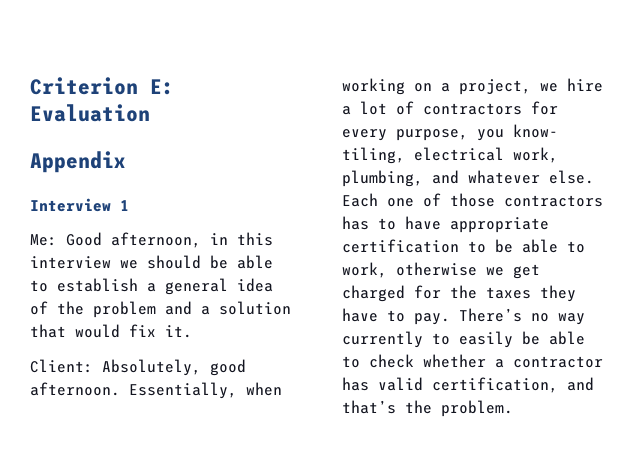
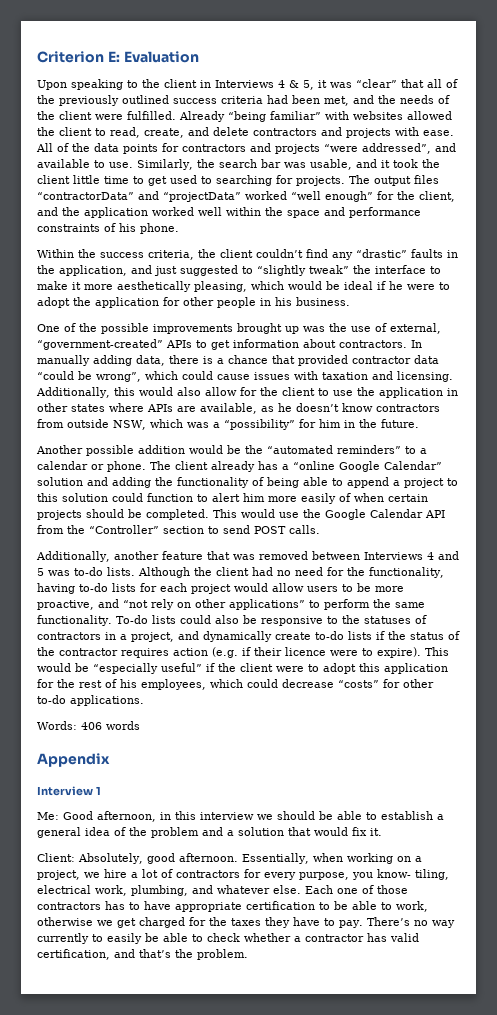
(150, 113) none -> [37,79,458,90] [37,95,450,106] [37,111,452,122] [37,127,454,138] [36,143,456,154] [37,159,440,170] [37,175,439,186] [37,191,455,202] [37,207,421,218] [37,223,179,234] [37,249,458,260] [37,265,441,276] [37,281,450,292] [37,297,350,308] [37,323,441,334] [37,339,422,350] [37,355,439,366] [37,371,453,382] [36,387,458,398] [37,403,440,414] [37,419,419,430] [36,445,427,456] [37,461,442,472] [37,477,458,488] [37,493,428,504] [37,509,445,520] [37,525,320,534] [36,551,459,562] [37,567,444,578] [37,583,404,594] [37,599,425,610] [37,615,427,626] [37,631,460,642] [37,647,449,658] [37,663,448,674] [37,679,434,690] [37,695,144,706] [37,721,140,730] // Upon speaking to the client in Interviews 4 & 5, it was “clear” that all of the previously outlined success criteria had been met, and the needs of the client were fulfilled. Already “being familiar” with websites allowed the client to read, create, and delete contractors and projects with ease. All of the data points for contractors and projects “were addressed”, and available to use. Similarly, the search bar was usable, and it took the client little time to get used to searching for projects. The output files “contractorData” and “projectData” worked “well enough” for the client, and the application worked well within the space and performance constraints of his phone. // Within the success criteria, the client couldn’t find any “drastic” faults in the application, and just suggested to “slightly tweak” the interface to make it more aesthetically pleasing, which would be ideal if he were to adopt the application for other people in his business. // One of the possible improvements brought up was the use of external, “government-created” APIs to get information about contractors. In manually adding data, there is a chance that provided contractor data “could be wrong”, which could cause issues with taxation and licensing. Additionally, this would also allow for the client to use the application in other states where APIs are available, as he doesn’t know contractors from outside NSW, which was a “possibility” for him in the future. // Another possible addition would be the “automated reminders” to a calendar or phone. The client already has a “online Google Calendar” solution and adding the functionality of being able to append a project to this solution could function to alert him more easily of when certain projects should be completed. This would use the Google Calendar API from the “Controller” section to send POST calls. // Additionally, another feature that was removed between Interviews 4 and 5 was to-do lists. Although the client had no need for the functionality, having to-do lists for each project would allow users to be more proactive, and “not rely on other applications” to perform the same functionality. To-do lists could also be responsive to the statuses of contractors in a project, and dynamically create to-do lists if the status of the contractor requires action (e.g. if their licence were to expire). This would be “especially useful” if the client were to adopt this application for the rest of his employees, which could decrease “costs” for other to-do applications. // Words: 406 words

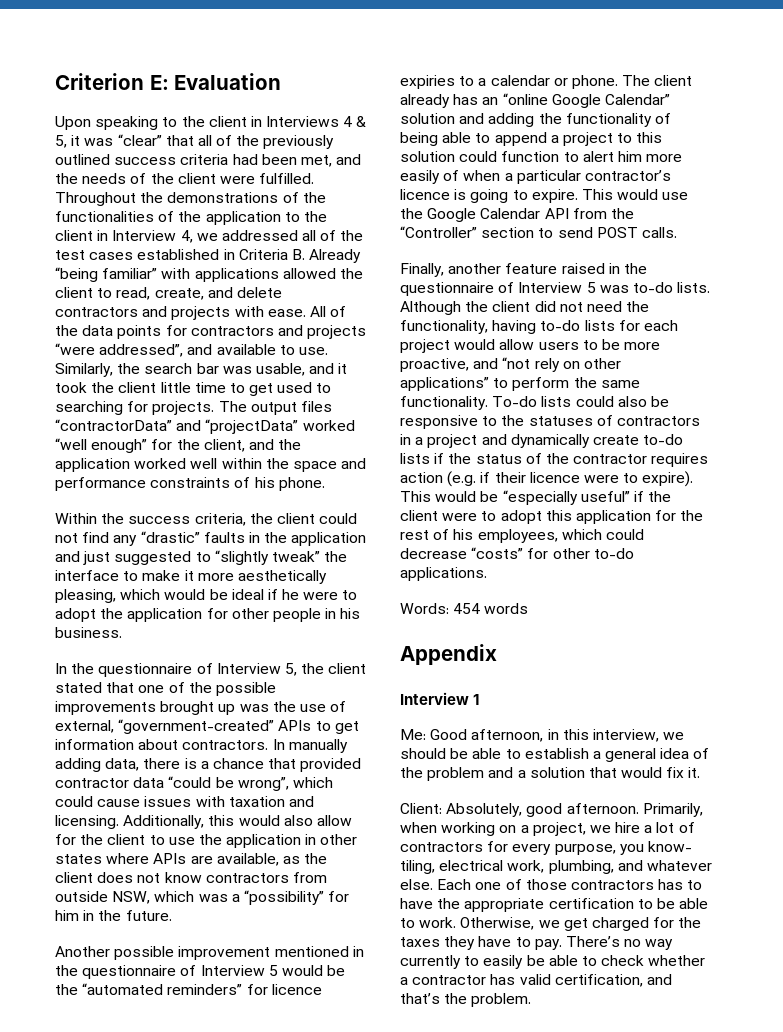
(176, 115) none -> [55,192,326,206] [55,211,327,225] [55,230,364,243] [55,249,305,260] Throughout the demonstrations of the functionalities of the application to the client in Interview 4, we addressed all of the test cases established in Criteria B.
[353,111,403,120] websites -> [194,268,279,282] applications
[256,249,303,258] couldn’t -> [319,513,358,524] [55,533,78,543] could not
[59,265,127,276] application, -> [291,532,367,546] application
[37,324,60,332] One -> [55,663,367,677] [55,682,165,693] In the questionnaire of Interview 5, the client stated that one
[278,403,339,412] he doesn’t -> [304,853,328,864] [55,872,161,883] the client does not
[138,445,185,454] addition -> [178,946,364,960] [55,965,278,979] improvement mentioned in the questionnaire of Interview 5
(401, 449) none -> [246,984,322,995] [400,75,455,89] for licence expiries
[282,464,289,470] a -> [482,97,499,105] an
[388,494,428,502] [37,509,209,520] certain projects should be completed. -> [504,170,671,184] [400,189,578,203] a particular contractor’s licence is going to expire.
[36,551,110,562] Additionally, -> [400,263,444,277] Finally,
[206,551,459,560] that was removed between Interviews 4 and -> [561,263,647,274] [400,282,583,296] raised in the questionnaire of Interview
[252,567,344,576] had no need for -> [534,301,622,312] did not need
[131,632,174,642] project, -> [427,434,478,448] project
[81,722,102,730] 406 -> [453,603,481,614] 454
[200,812,254,820] interview -> [592,729,659,742] interview,
[241,853,309,864] Essentially, -> [642,803,703,817] Primarily,
(171, 905) none -> [437,898,461,909] the
[396,901,428,912] [37,917,93,926] work, otherwise -> [419,917,535,930] work. Otherwise,

